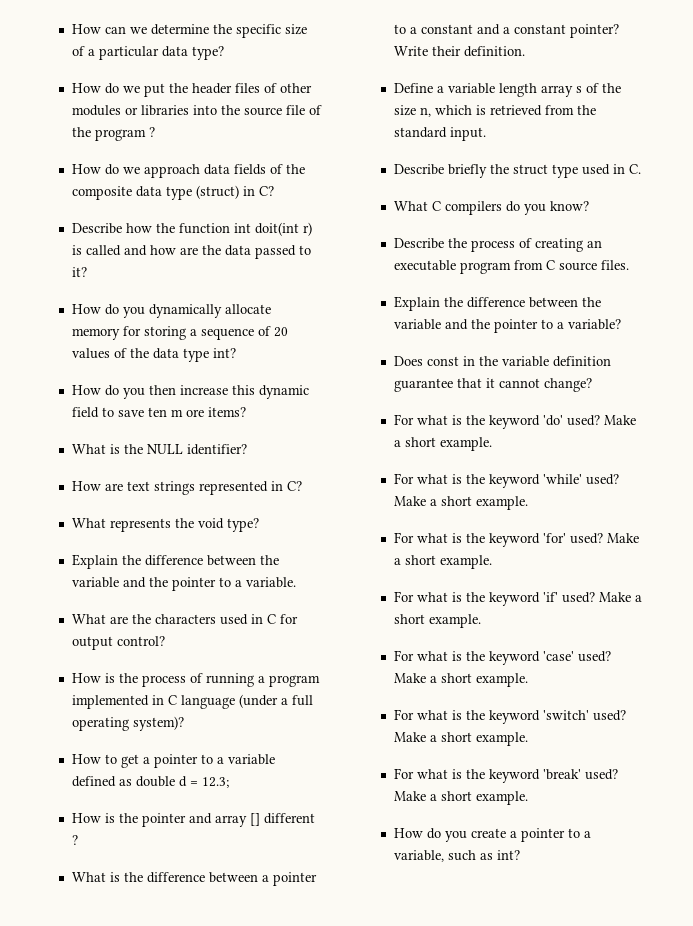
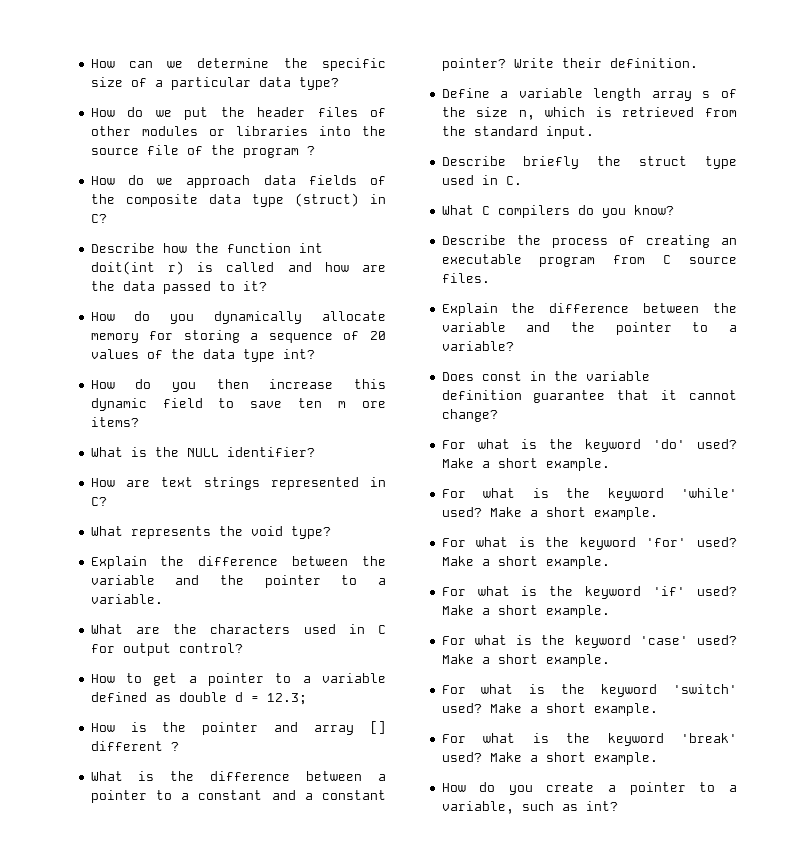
[71,673,320,687] [71,694,313,709] [71,716,184,731] // How is the process of running a program implemented in C language (under a full operating system)? -> (243, 648) none

